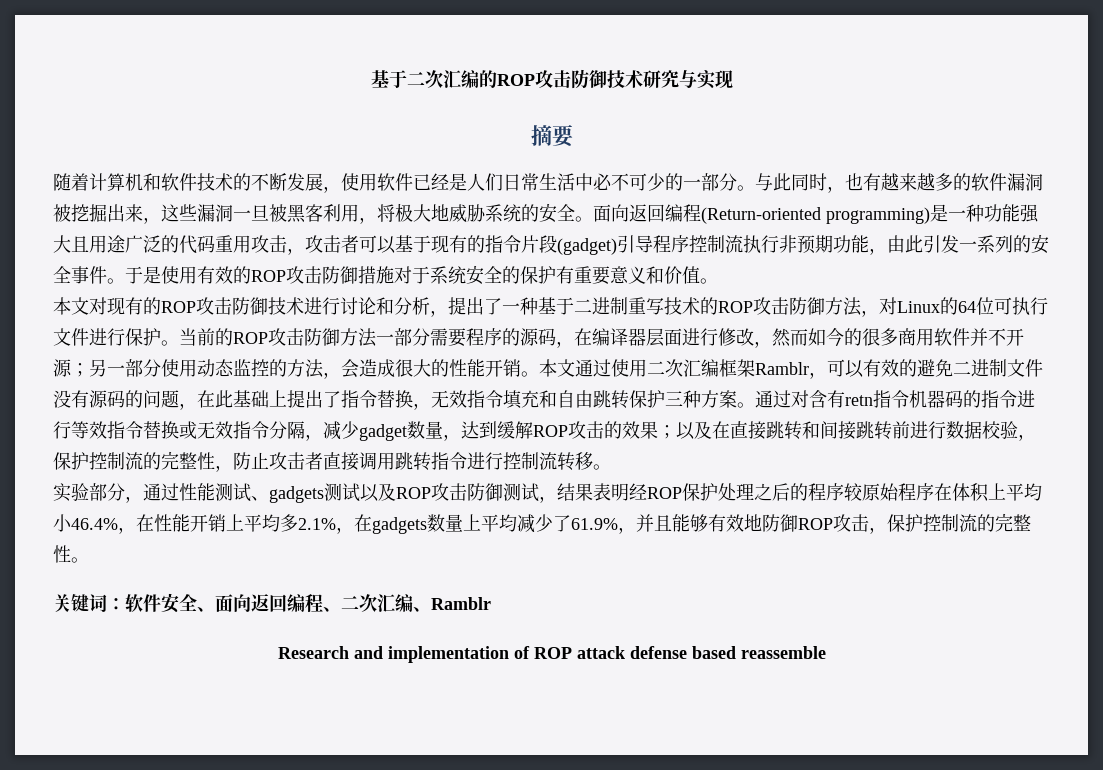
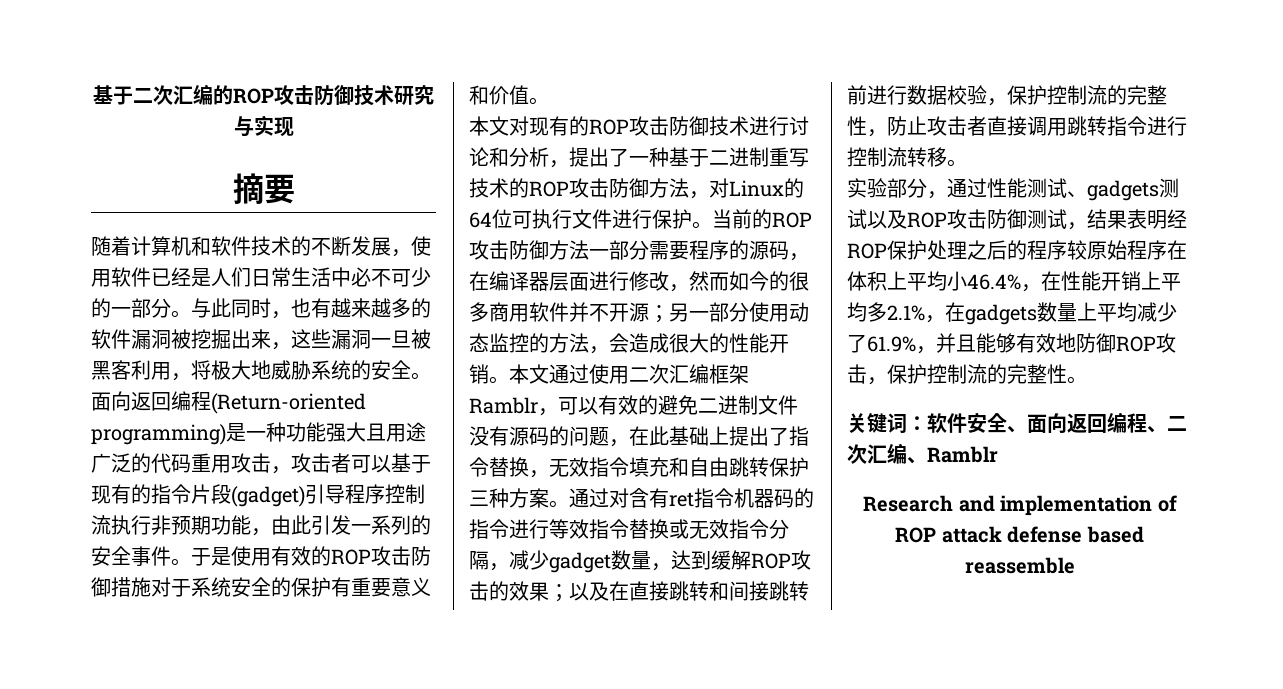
[845,395,873,406] retn -> [669,492,694,507] ret

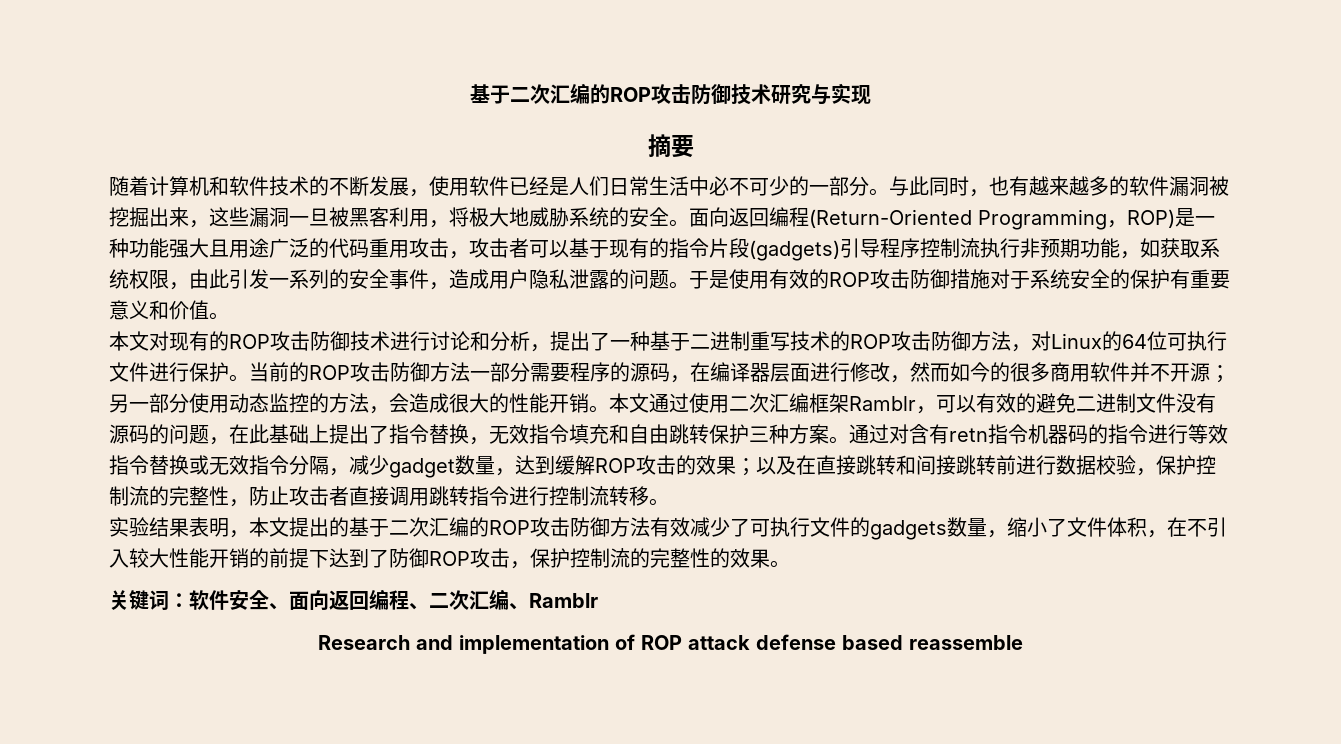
[211,393,366,414] [91,424,226,445] (Return-oriented programming) -> [809,209,1175,230] (Return-Oriented Programming，ROP)
[231,486,305,507] (gadget) -> [749,240,840,261] (gadgets)
(271, 532) none -> [1140,238,1220,258] [109,269,189,290] 如获取系统权限，
(171, 556) none -> [429,269,669,290] ，造成用户隐私泄露的问题
[669,492,694,507] ret -> [949,428,988,442] retn
[887,178,1179,201] [847,209,1187,230] [847,240,1187,260] [847,271,1181,292] [847,302,1177,325] [847,333,1076,354] 部分，通过性能测试、gadgets测试以及ROP攻击防御测试，结果表明经ROP保护处理之后的程序较原始程序在体积上平均小46.4%，在性能开销上平均多2.1%，在gadgets数量上平均减少了61.9%，并且能够有效地 -> [149,517,1227,540] [109,548,389,568] 结果表明，本文提出的基于二次汇编的ROP攻击防御方法有效减少了可执行文件的gadgets数量，缩小了文件体积，在不引入较大性能开销的前提下达到了
(1067, 374) none -> [710,548,770,568] 的效果

